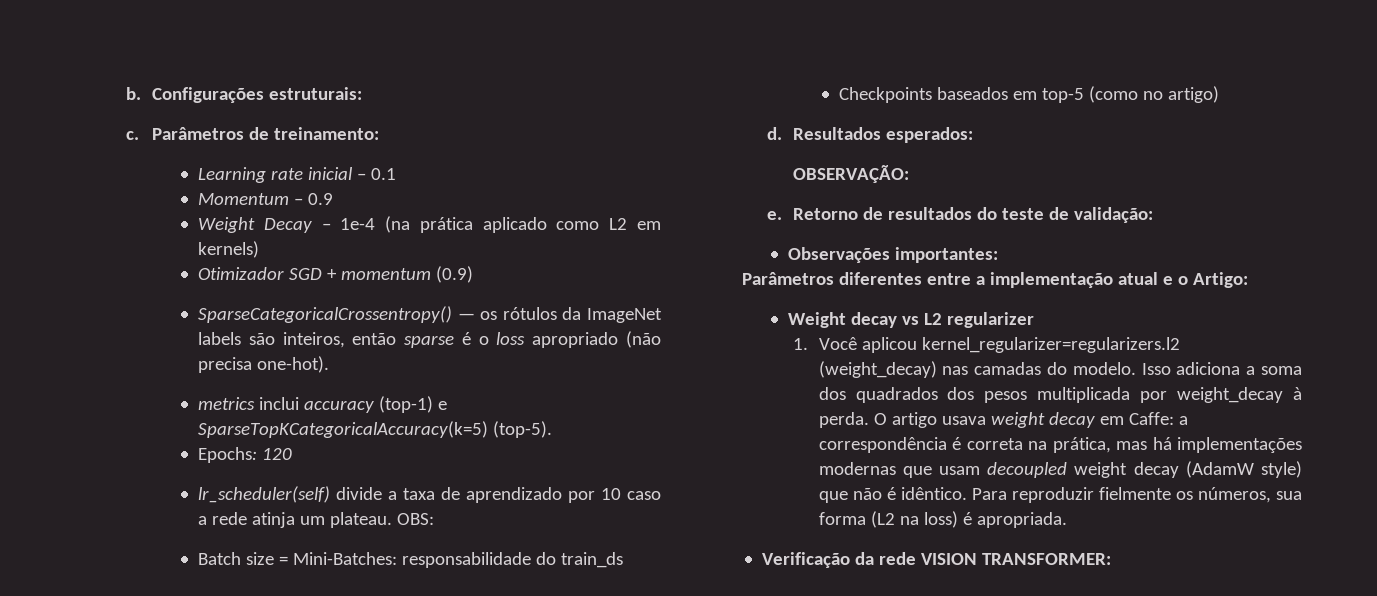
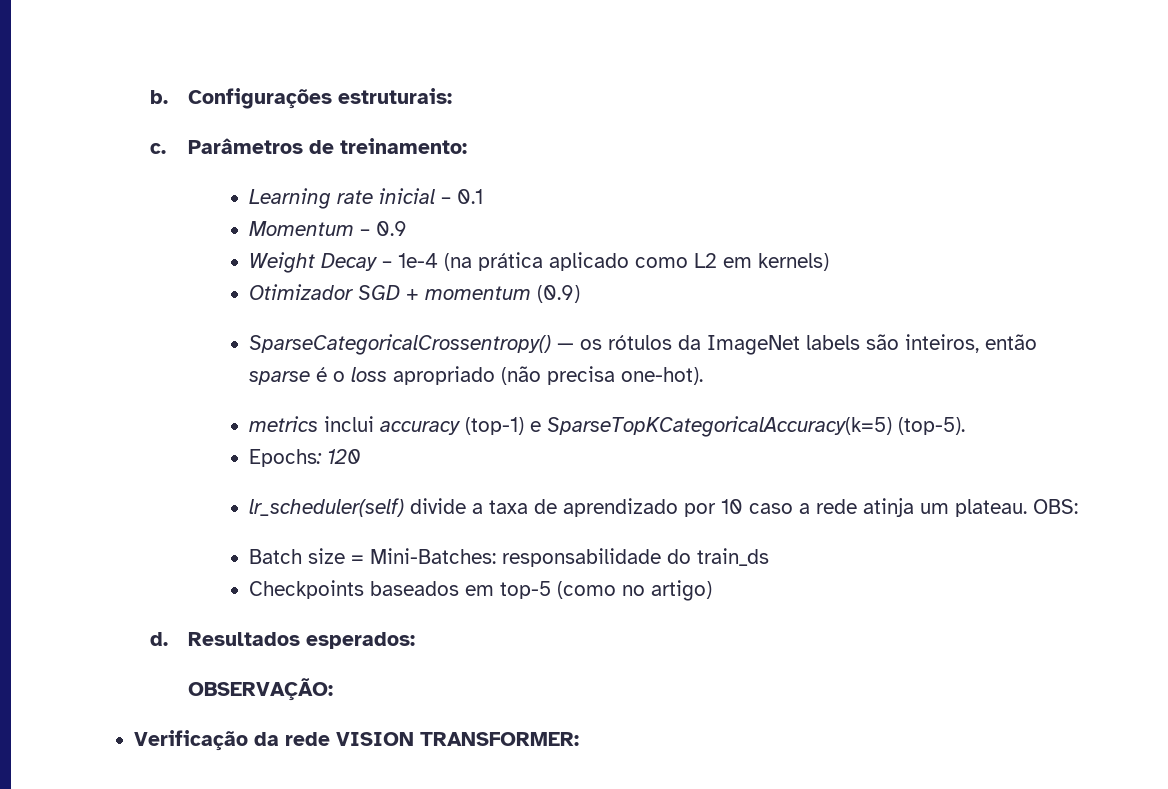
[767,207,1153,223] [787,247,998,263] [741,272,1248,288] [787,312,1034,328] [792,337,1180,353] [818,361,1302,378] [818,387,1302,403] [818,412,1188,428] [818,437,1302,453] [818,461,1302,478] [818,487,1302,503] [818,511,1067,528] // e. Retorno de resultados do teste de validação: // Observações importantes: // Parâmetros diferentes entre a implementação atual e o Artigo: // Weight decay vs L2 regularizer // 1. Você aplicou kernel_regularizer=regularizers.l2 (weight_decay) nas camadas do modelo. Isso adiciona a soma dos quadrados dos pesos multiplicada por weight_decay à perda. O artigo usava weight decay em Caffe: a correspondência é correta na prática, mas há implementações modernas que usam decoupled weight decay (AdamW style) que não é idêntico. Para reproduzir fielmente os números, sua forma (L2 na loss) é apropriada. -> (334, 689) none

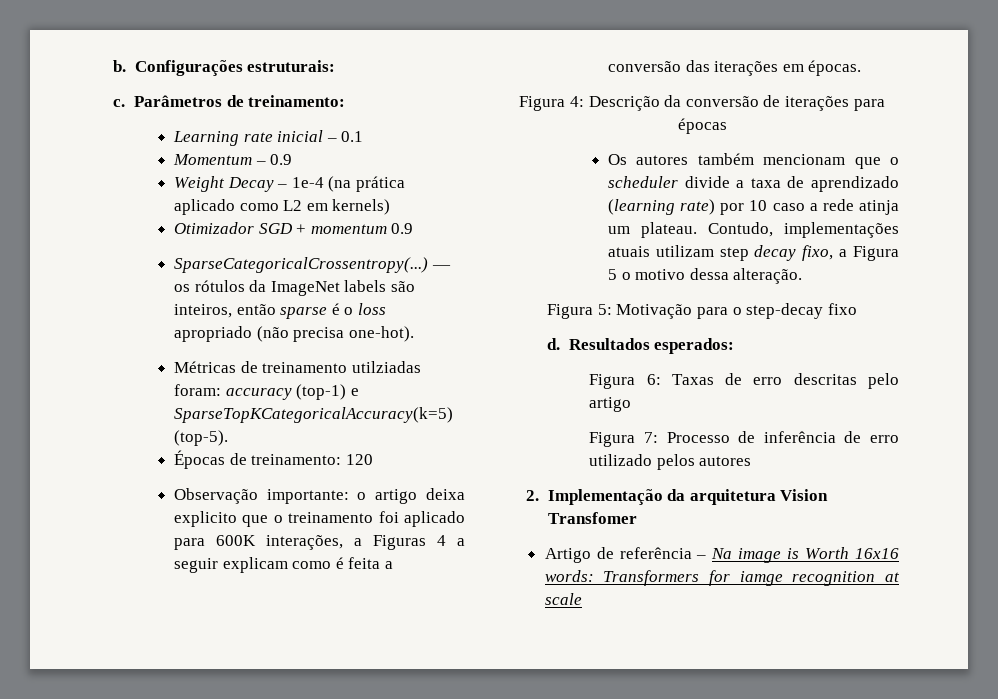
[537,285,581,303] [249,334,552,355] (0.9) // SparseCategoricalCrossentropy() -> [391,223,414,234] [173,257,428,273] 0.9 // SparseCategoricalCrossentropy(...)
[249,416,375,432] metrics inclui -> [173,361,421,373] [173,384,221,396] Métricas de treinamento utilziadas foram:
[249,449,362,467] [249,498,405,517] Epochs: 120 // lr_scheduler(self) -> [173,450,373,469] [173,488,465,504] [173,511,465,527] [173,535,466,550] [173,557,393,573] [607,60,862,76] [519,95,885,111] [677,118,727,134] [607,153,899,169] [607,176,678,188] Épocas de treinamento: 120 // Observação importante: o artigo deixa explicito que o treinamento foi aplicado para 600K interações, a Figuras 4 a seguir explicam como é feita a conversão das iterações em épocas. // Figura 4: Descrição da conversão de iterações para épocas // Os autores também mencionam que o scheduler
(679, 507) none -> [607,199,716,215] (learning rate)
[1033,499,1079,514] [249,548,770,567] [249,580,713,601] [149,632,416,649] [188,678,334,701] [133,730,579,751] OBS: // Batch size = Mini-Batches: responsabilidade do train_ds // Checkpoints baseados em top-5 (como no artigo) // d. Resultados esperados: // OBSERVAÇÃO: // Verificação da rede VISION TRANSFORMER: -> [707,222,899,238] [607,245,899,261] [607,268,803,284] [547,303,857,319] [547,338,735,354] [589,373,899,389] [589,397,632,412] [589,431,899,447] [589,454,752,470] [526,489,829,505] [547,512,637,524] [544,547,899,563] [544,570,900,586] [544,593,582,605] Contudo, implementações atuais utilizam step decay fixo, a Figura 5 o motivo dessa alteração. // Figura 5: Motivação para o step-decay fixo // d. Resultados esperados: // Figura 6: Taxas de erro descritas pelo artigo // Figura 7: Processo de inferência de erro utilizado pelos autores // 2. Implementação da arquitetura Vision Transfomer // Artigo de referência – Na image is Worth 16x16 words: Transformers for iamge recognition at scale

